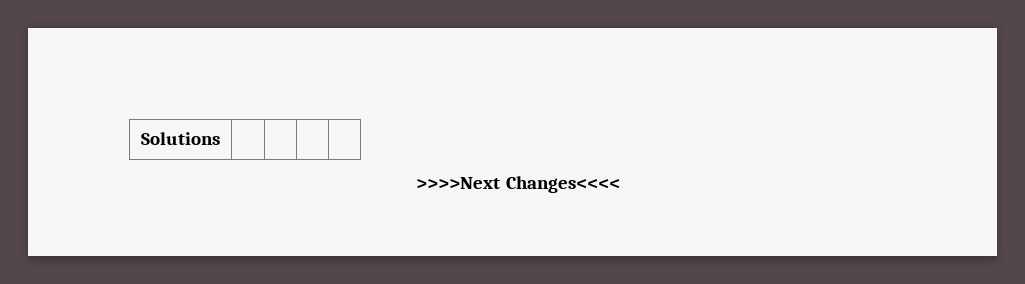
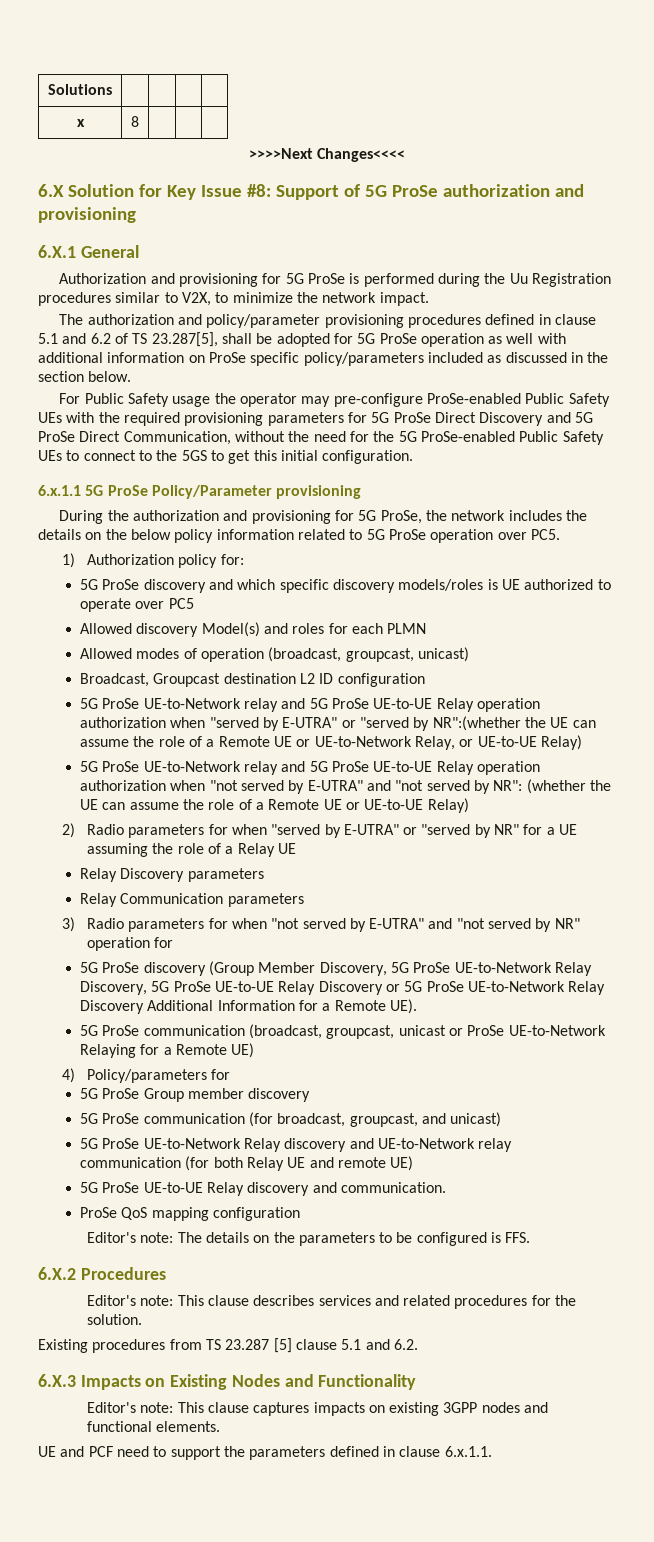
(220, 138) none -> [76,119,85,127] [131,116,139,127] // x | 8 | | |
(620, 184) none -> [38,184,584,200] [38,207,136,223] [38,245,139,258] [59,273,611,287] [38,292,429,306] [59,314,596,328] [38,332,566,347] [38,352,609,366] [38,371,132,382] [59,393,610,407] [38,412,593,426] [38,431,604,445] [38,450,414,464] [38,485,362,499] [59,510,587,524] [38,529,560,543] [62,553,244,568] [80,579,611,593] [80,598,194,612] [80,622,427,637] [80,647,469,662] [80,673,425,687] [80,698,540,712] [80,716,596,731] [80,735,582,750] [80,761,540,775] [80,779,611,794] [80,798,469,813] [62,823,578,838] [86,843,296,857] [80,868,264,882] [80,893,304,907] [62,917,580,932] [86,937,174,951] [80,961,592,976] [80,981,606,995] [80,999,417,1014] [80,1024,606,1039] [80,1043,255,1058] [62,1068,231,1083] [80,1088,311,1102] [80,1112,502,1127] [80,1138,513,1152] [80,1156,414,1171] [80,1182,446,1196] [80,1207,301,1221] [86,1232,531,1246] [38,1267,166,1280] [86,1295,577,1309] [86,1314,142,1325] [38,1338,418,1353] [38,1374,417,1390] [86,1402,549,1416] [86,1421,221,1432] [38,1446,492,1460] // 6.X Solution for Key Issue #8: Support of 5G ProSe authorization and provisioning // 6.X.1 General // Authorization and provisioning for 5G ProSe is performed during the Uu Registration procedures similar to V2X, to minimize the network impact. // The authorization and policy/parameter provisioning procedures defined in clause 5.1 and 6.2 of TS 23.287[5], shall be adopted for 5G ProSe operation as well with additional information on ProSe specific policy/parameters included as discussed in the section below. // For Public Safety usage the operator may pre-configure ProSe-enabled Public Safety UEs with the required provisioning parameters for 5G ProSe Direct Discovery and 5G ProSe Direct Communication, without the need for the 5G ProSe-enabled Public Safety UEs to connect to the 5GS to get this initial configuration. // 6.x.1.1 5G ProSe Policy/Parameter provisioning // During the authorization and provisioning for 5G ProSe, the network includes the details on the below policy information related to 5G ProSe operation over PC5. // 1) Authorization policy for: // 5G ProSe discovery and which specific discovery models/roles is UE authorized to operate over PC5 // Allowed discovery Model(s) and roles for each PLMN // Allowed modes of operation (broadcast, groupcast, unicast) // Broadcast, Groupcast destination L2 ID configuration // 5G ProSe UE-to-Network relay and 5G ProSe UE-to-UE Relay operation authorization when "served by E-UTRA" or "served by NR":(whether the UE can assume the role of a Remote UE or UE-to-Network Relay, or UE-to-UE Relay) // 5G ProSe UE-to-Network relay and 5G ProSe UE-to-UE Relay operation authorization when "not served by E-UTRA" and "not served by NR": (whether the UE can assume the role of a Remote UE or UE-to-UE Relay) // 2) Radio parameters for when "served by E-UTRA" or "served by NR" for a UE assuming the role of a Relay UE // Relay Discovery parameters // Relay Communication parameters // 3) Radio parameters for when "not served by E-UTRA" and "not served by NR" operation for // 5G ProSe discovery (Group Member Discovery, 5G ProSe UE-to-Network Relay Discovery, 5G ProSe UE-to-UE Relay Discovery or 5G ProSe UE-to-Network Relay Discovery Additional Information for a Remote UE). // 5G ProSe communication (broadcast, groupcast, unicast or ProSe UE-to-Network Relaying for a Remote UE) // 4) Policy/parameters for // 5G ProSe Group member discovery // 5G ProSe communication (for broadcast, groupcast, and unicast) // 5G ProSe UE-to-Network Relay discovery and UE-to-Network relay communication (for both Relay UE and remote UE) // 5G ProSe UE-to-UE Relay discovery and communication. // ProSe QoS mapping configuration // Editor's note: The details on the parameters to be configured is FFS. // 6.X.2 Procedures // Editor's note: This clause describes services and related procedures for the solution. // Existing procedures from TS 23.287 [5] clause 5.1 and 6.2. // 6.X.3 Impacts on Existing Nodes and Functionality // Editor's note: This clause captures impacts on existing 3GPP nodes and functional elements. // UE and PCF need to support the parameters defined in clause 6.x.1.1.

